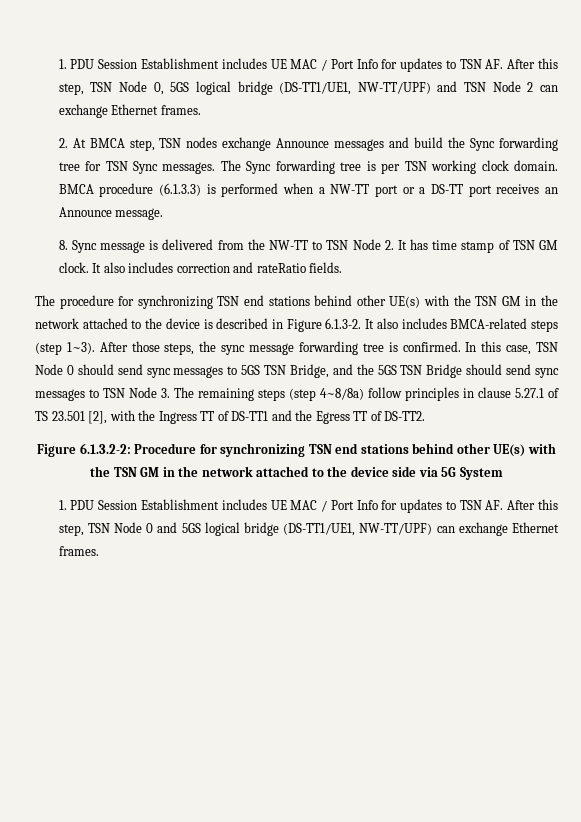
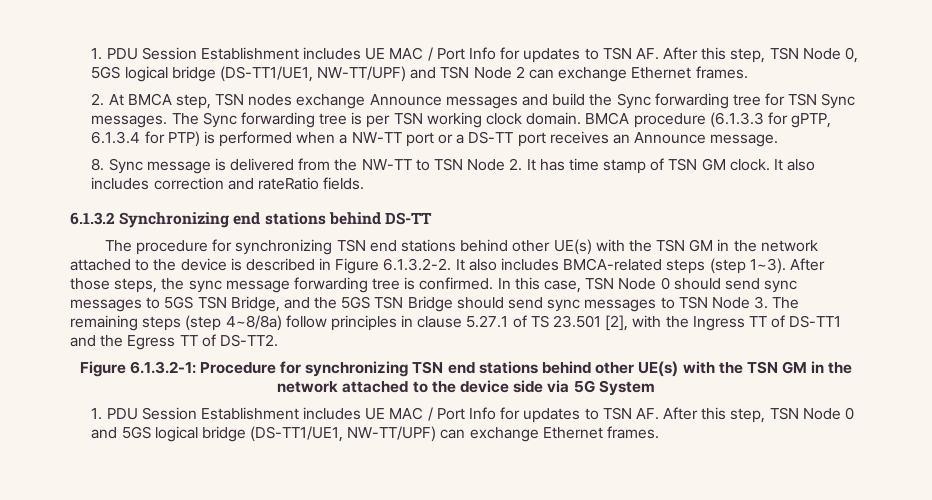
[158,183,201,196] (6.1.3.3) -> [709,112,832,128] [91,131,200,147] (6.1.3.3 for gPTP, 6.1.3.4 for PTP)
(343, 267) none -> [70,212,432,228] // 6.1.3.2 Synchronizing end stations behind DS-TT
[325,318,362,329] 6.1.3-2. -> [383,258,452,271] 6.1.3.2-2.
[79,443,131,454] 6.1.3.2-2: -> [129,361,196,374] 6.1.3.2-1:

